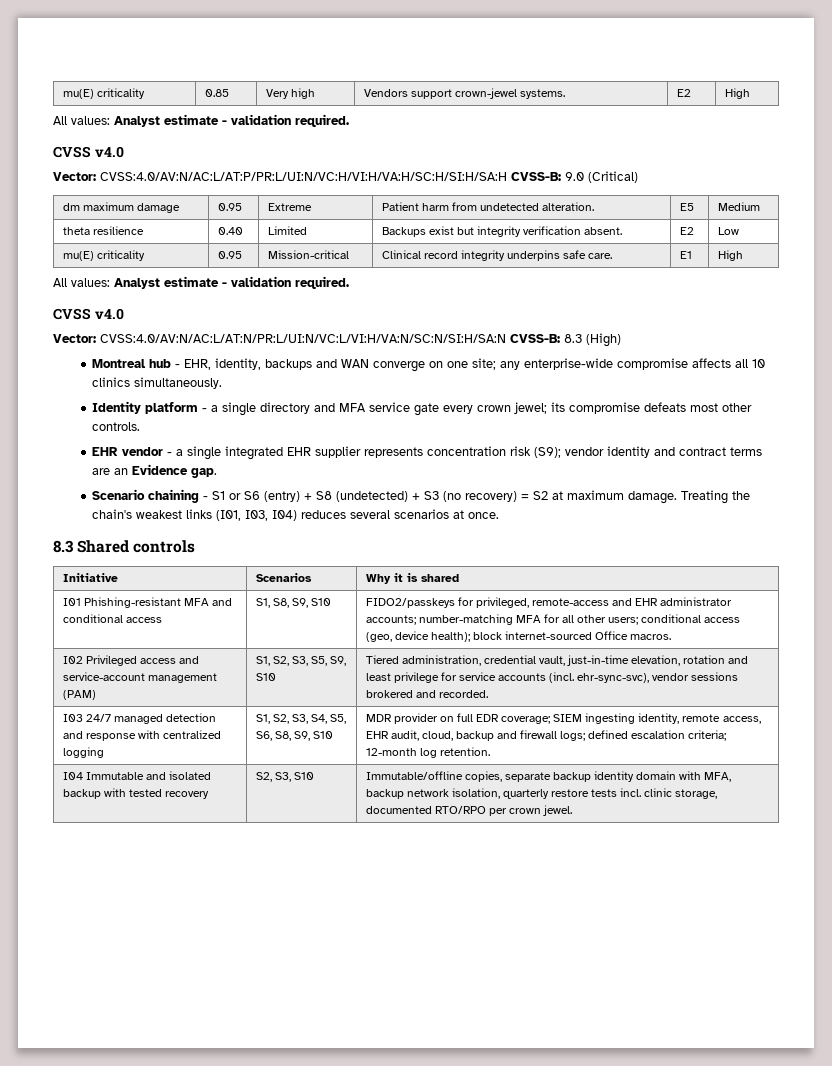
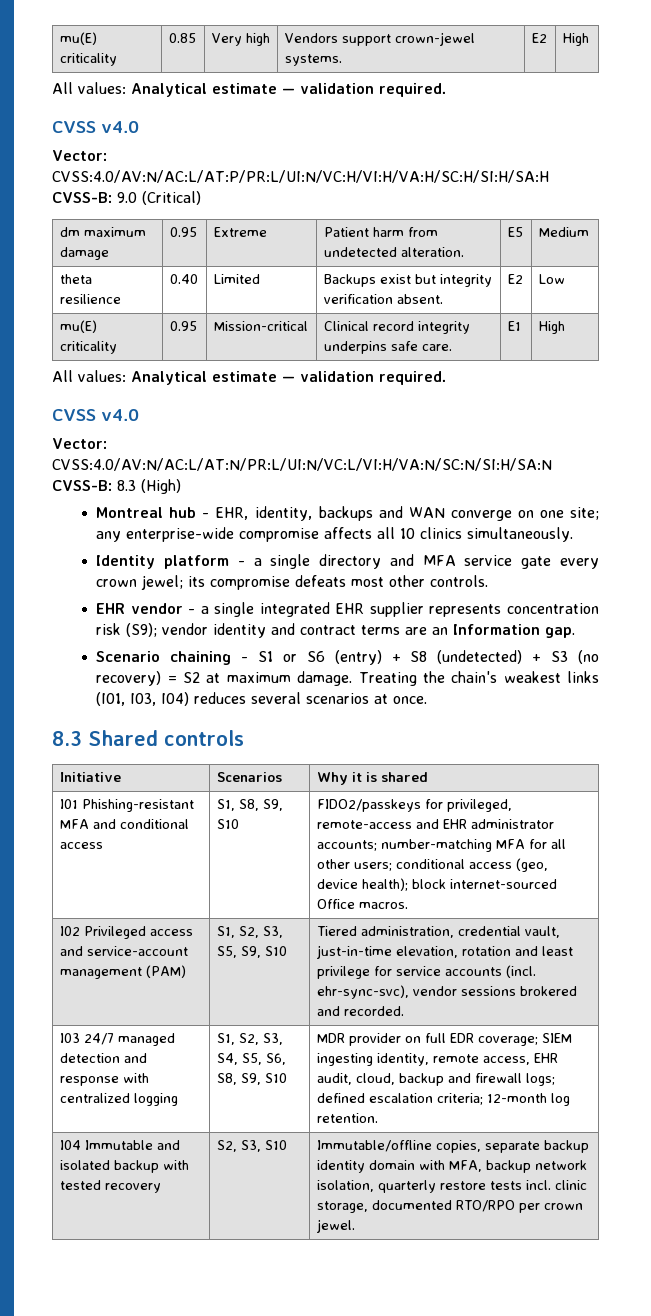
[114,114,227,127] Analyst estimate - -> [131,83,295,97] Analytical estimate —
[114,276,227,289] Analyst estimate - -> [131,371,295,385] Analytical estimate —
[132,464,189,475] Evidence -> [453,624,541,635] Information

